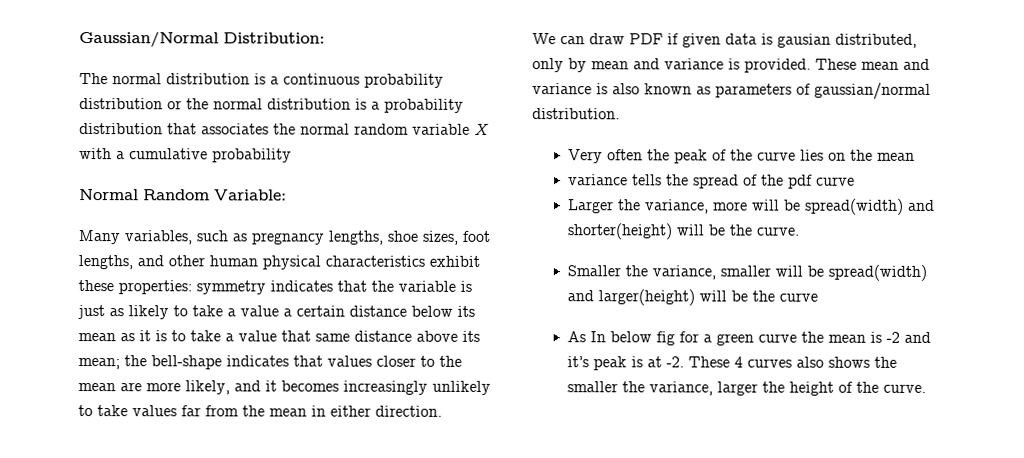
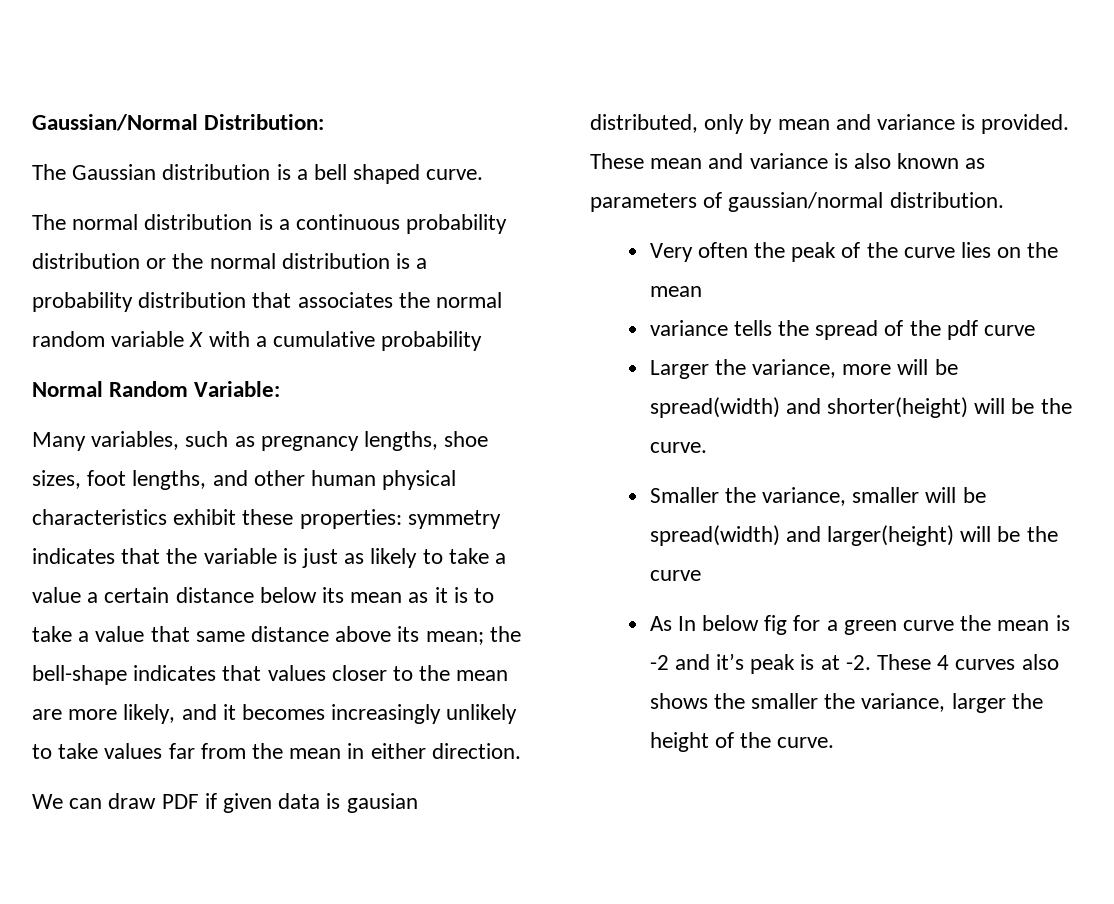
(325, 38) none -> [32,164,484,184] // The Gaussian distribution is a bell shaped curve.

